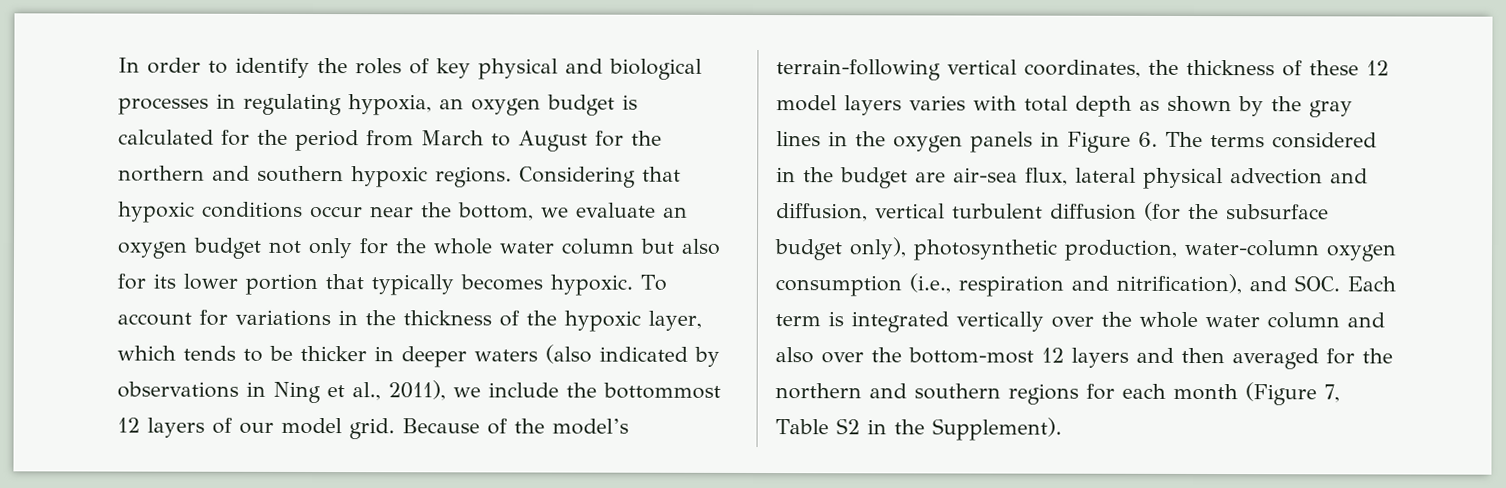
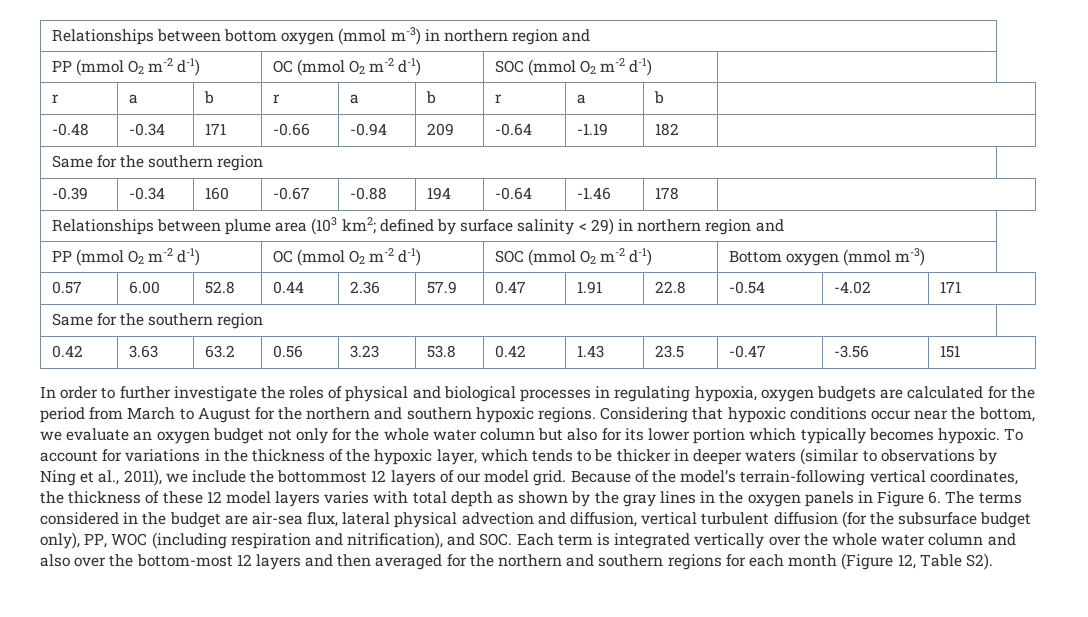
(118, 65) none -> [51,27,591,45] [51,58,201,76] [272,58,422,76] [494,58,653,76] [51,94,59,103] [128,94,138,104] [203,91,214,104] [272,94,280,103] [349,94,359,104] [425,91,436,104] [494,94,502,103] [576,94,586,104] [653,91,664,104] [51,123,89,136] [128,123,165,136] [204,123,226,135] [272,123,310,136] [349,123,387,136] [426,123,454,136] [494,123,532,136] [576,123,608,136] [654,123,679,136] [51,155,264,171] [51,187,88,200] [128,187,165,200] [204,187,229,200] [272,187,310,200] [349,187,387,200] [426,187,451,200] [494,187,532,200] [576,187,611,200] [654,187,679,200] [51,217,784,235] [51,248,201,266] [272,248,422,266] [494,248,653,266] [728,248,926,266] [51,281,82,294] [128,281,160,294] [204,281,235,294] [272,281,304,294] [349,281,380,294] [426,281,457,294] [494,281,526,294] [576,281,602,294] [654,281,686,294] [728,281,765,294] [833,281,871,294] [939,281,961,293] [51,313,264,329] [51,345,83,358] [128,345,158,358] [204,345,235,358] [272,345,303,358] [349,345,379,358] [426,345,456,358] [494,345,526,358] [576,345,604,358] [654,345,684,358] [728,345,766,358] [833,345,869,358] [939,345,960,358] Relationships between bottom oxygen (mmol m-3) in northern region and // PP (mmol O2 m-2 d-1) | OC (mmol O2 m-2 d-1) | SOC (mmol O2 m-2 d-1) | // r | a | b | r | a | b | r | a | b | // -0.48 | -0.34 | 171 | -0.66 | -0.94 | 209 | -0.64 | -1.19 | 182 | // Same for the southern region // -0.39 | -0.34 | 160 | -0.67 | -0.88 | 194 | -0.64 | -1.46 | 178 | // Relationships between plume area (103 km2; defined by surface salinity < 29) in northern region and // PP (mmol O2 m-2 d-1) | OC (mmol O2 m-2 d-1) | SOC (mmol O2 m-2 d-1) | Bottom oxygen (mmol m-3) // 0.57 | 6.00 | 52.8 | 0.44 | 2.36 | 57.9 | 0.47 | 1.91 | 22.8 | -0.54 | -4.02 | 171 // Same for the southern region // 0.42 | 3.63 | 63.2 | 0.56 | 3.23 | 53.8 | 0.42 | 1.43 | 23.5 | -0.47 | -3.56 | 151 //
[235,57,310,78] identify -> [119,386,257,402] further investigate
[436,58,471,79] key -> (343, 392) none
[439,94,638,116] an oxygen budget is -> [760,386,904,402] oxygen budgets are
[325,274,364,290] that -> [749,428,797,441] which
[545,344,720,367] [117,381,266,398] (also indicated by observations in -> [800,448,997,465] (similar to observations by
[913,239,1397,262] [775,273,951,297] photosynthetic production, water-column oxygen consumption (i.e., -> [84,532,227,549] PP, WOC (including
[1324,384,1340,403] [775,417,1062,441] 7, Table S2 in the Supplement). -> [897,553,993,570] 12, Table S2).

